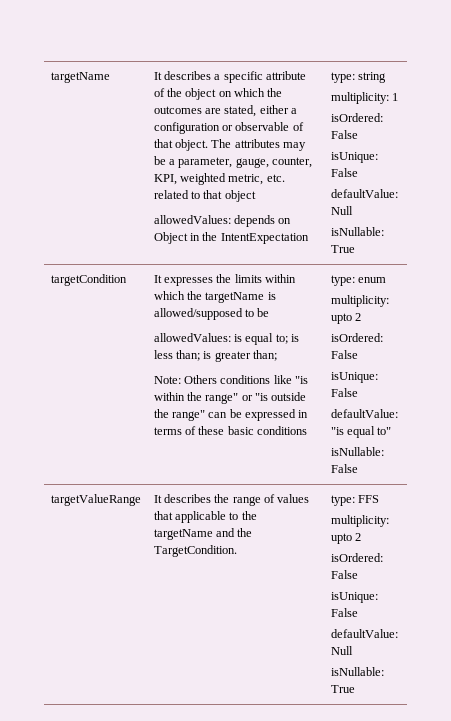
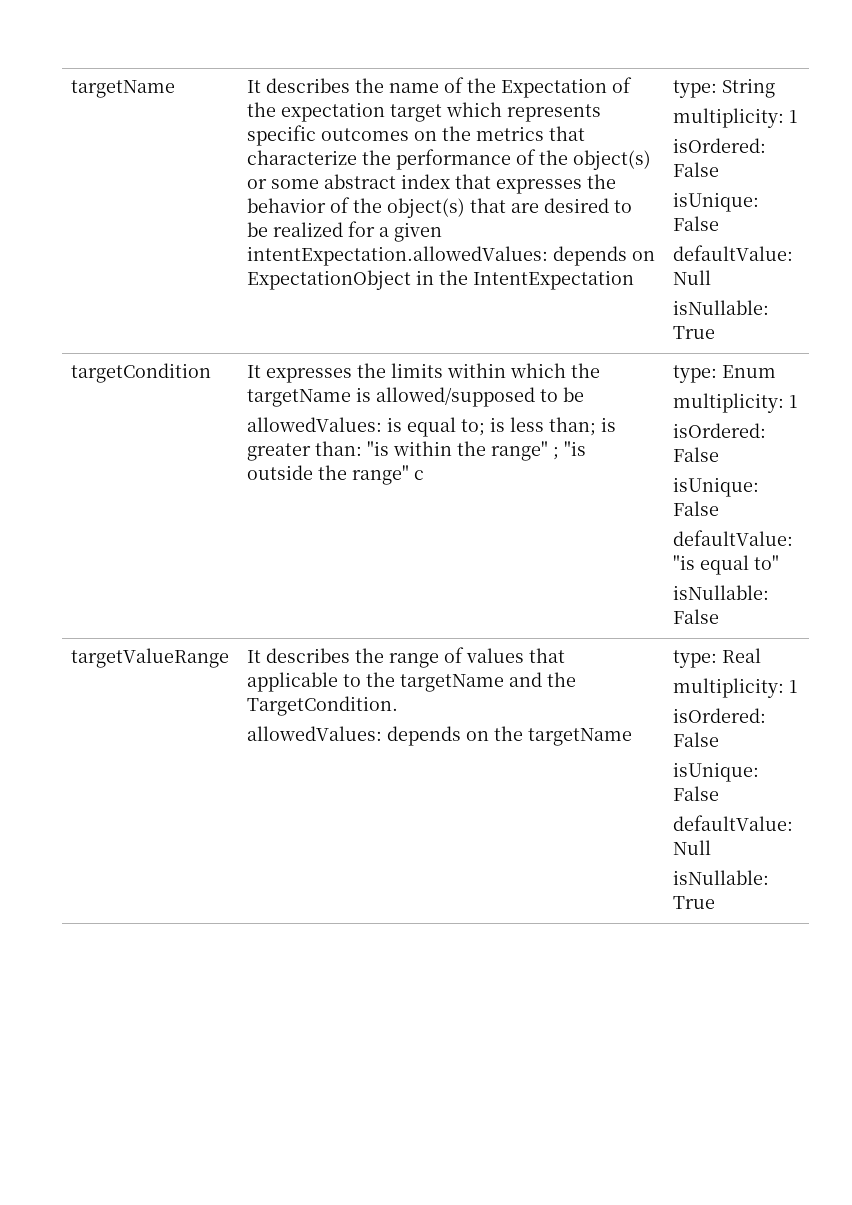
[214,71,306,83] [153,88,283,100] [153,105,297,117] [153,122,304,134] [153,139,306,151] [153,156,312,168] [153,173,285,185] [153,190,256,202] [153,215,292,227] [153,232,188,244] a specific attribute of the object on which the outcomes are stated, either a configuration or observable of that object. The attributes may be a parameter, gauge, counter, KPI, weighted metric, etc. related to that object // allowedValues: depends on Object -> [354,77,632,98] [246,102,601,122] [246,125,585,146] [246,149,651,170] [246,174,616,194] [246,197,632,218] [246,221,442,242] [246,246,655,266] [246,270,411,290] the name of the Expectation of the expectation target which represents specific outcomes on the metrics that characterize the performance of the object(s) or some abstract index that expresses the behavior of the object(s) that are desired to be realized for a given intentExpectation.allowedValues: depends on ExpectationObject
[357,72,386,83] string -> [721,78,775,98] String
[252,350,277,361] [153,375,292,384] than; // Note: Others conditions like -> [314,441,362,456] than:
[241,395,253,401] or -> [552,447,559,460] ;
[208,409,309,421] [153,426,307,435] [330,275,386,286] [330,295,389,307] [330,313,361,324] can be expressed in terms of these basic conditions | type: enum // multiplicity: upto 2 -> [413,470,424,480] [672,365,776,383] [672,393,797,413] c | type: Enum // multiplicity: 1
[330,495,379,506] [330,515,389,527] [330,533,361,544] | type: FFS // multiplicity: upto 2 -> [246,726,632,746] [672,648,761,668] [672,678,797,698] // allowedValues: depends on the targetName | type: Real // multiplicity: 1

